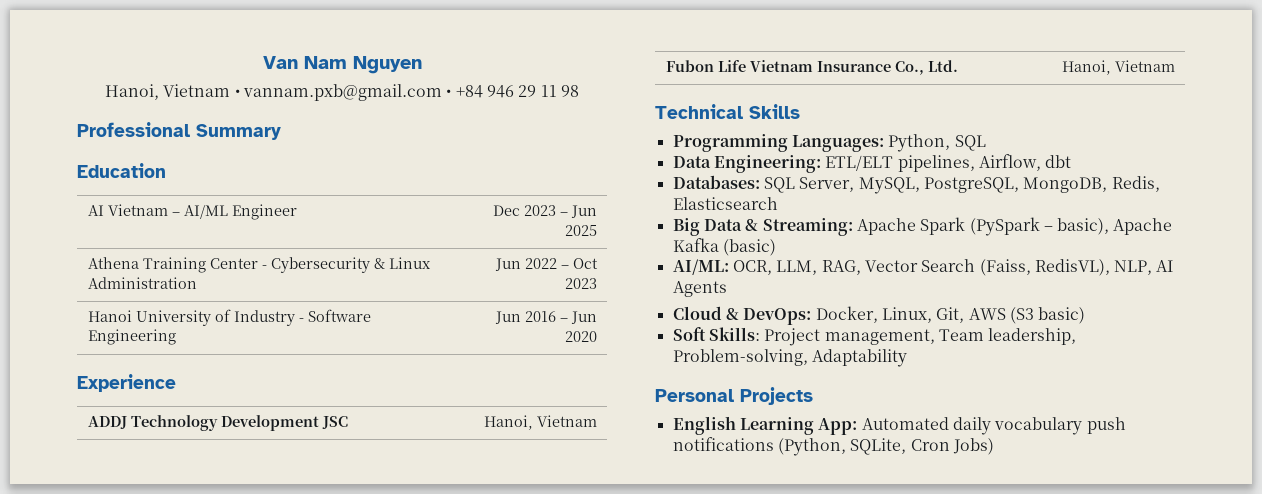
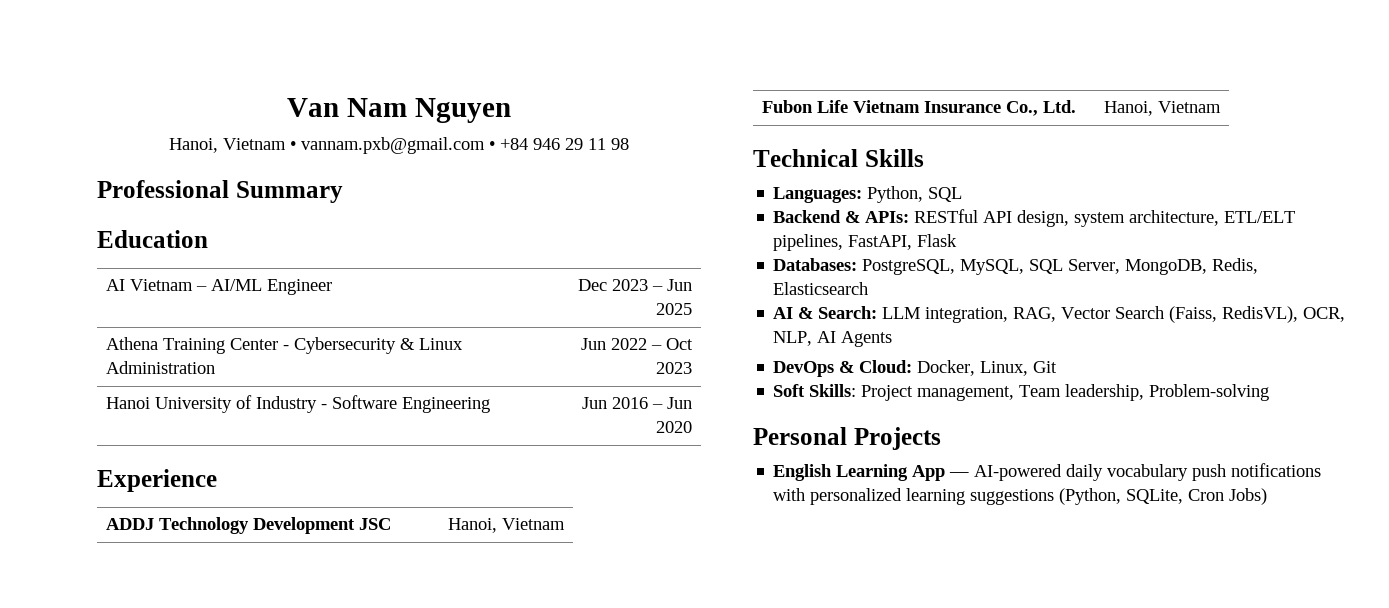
[672,134,788,152] Programming -> (924, 158) none
[672,154,1072,173] [672,175,1160,194] [672,197,778,210] [672,217,1173,236] [672,238,776,256] [672,259,818,275] Data Engineering: ETL/ELT pipelines, Airflow, dbt // Databases: SQL Server, MySQL, PostgreSQL, MongoDB, Redis, Elasticsearch // Big Data & Streaming: Apache Spark (PySpark – basic), Apache Kafka (basic) // AI/ML: OCR, LLM, -> [773,209,1296,227] [773,234,958,251] [773,258,1259,275] [773,282,869,295] [773,306,1009,323] Backend & APIs: RESTful API design, system architecture, ETL/ELT pipelines, FastAPI, Flask // Databases: PostgreSQL, MySQL, SQL Server, MongoDB, Redis, Elasticsearch // AI & Search: LLM integration,
(1110, 267) none -> [1303,307,1346,322] OCR,
[672,306,1086,325] Cloud & DevOps: Docker, Linux, Git, AWS (S3 basic) -> [773,360,1058,377] DevOps & Cloud: Docker, Linux, Git
[672,349,907,367] Problem-solving, Adaptability -> [1149,384,1270,401] Problem-solving
[818,417,949,435] App: Automated -> [912,464,1063,481] App — AI-powered
(774, 444) none -> [773,488,1055,505] with personalized learning suggestions

